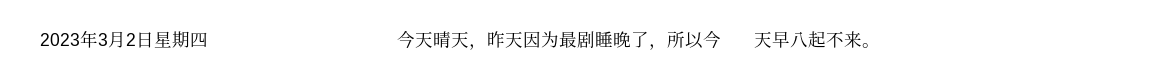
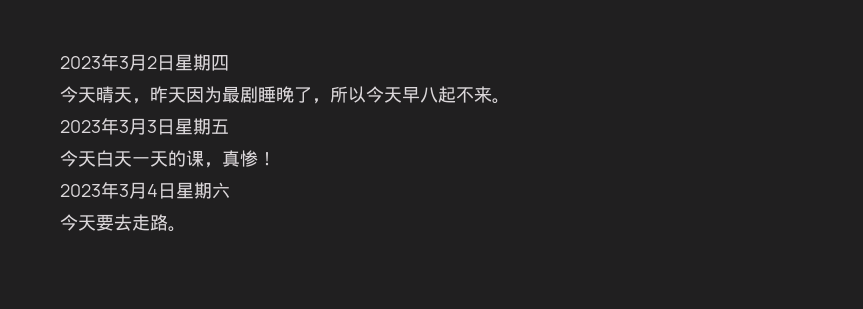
(880, 45) none -> [60,118,229,135] [60,150,276,168] [60,182,230,199] [60,214,186,232] // 2023年3月3日星期五 // 今天白天一天的课，真惨！ // 2023年3月4日星期六 // 今天要去走路。

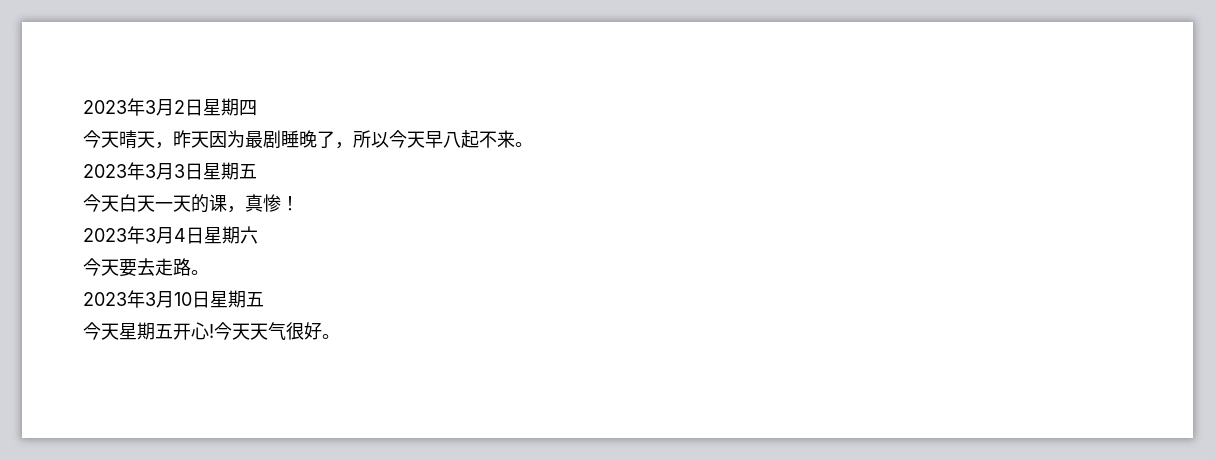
(186, 229) none -> [83,290,264,308] [83,322,340,340] // 2023年3月10日星期五 // 今天星期五开心!今天天气很好。

